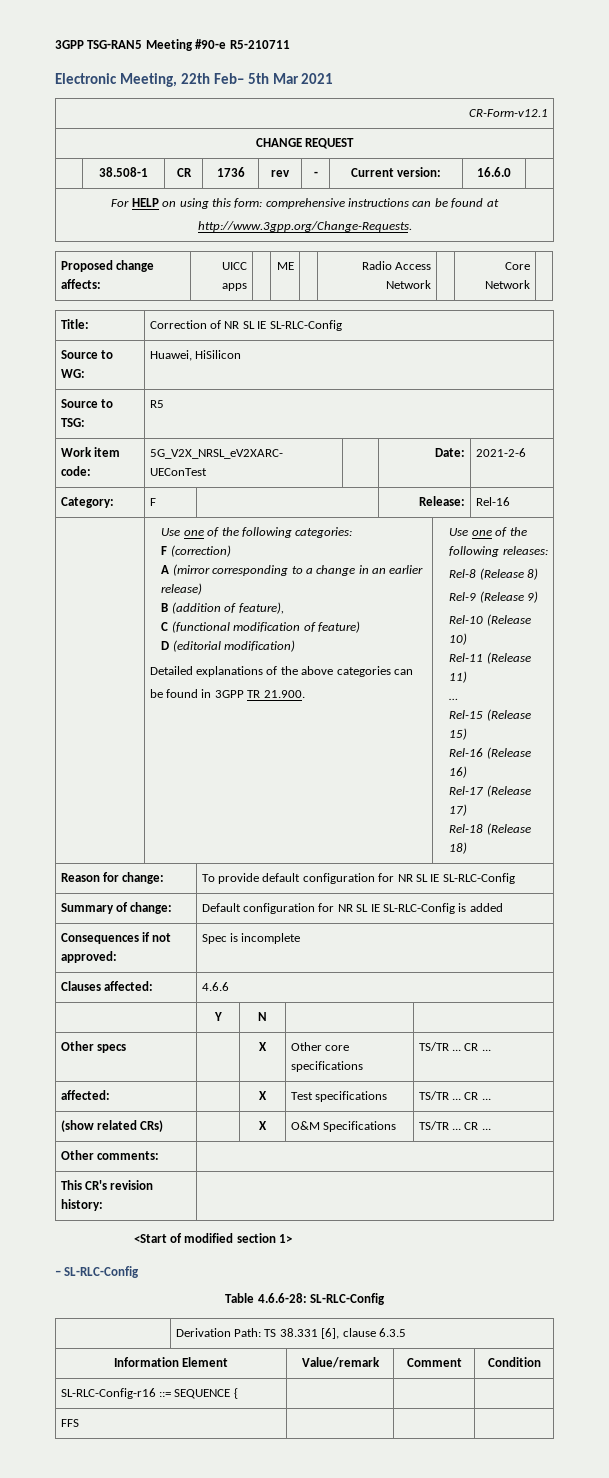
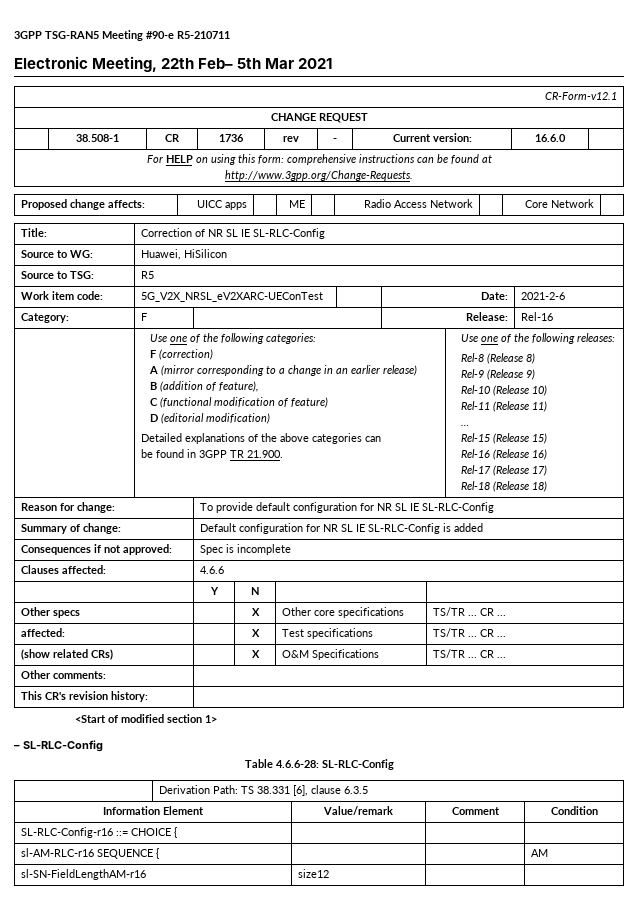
(172, 1394) none -> [130,827,177,838] [20,848,94,857] CHOICE { | | | // sl-AM-RLC-r16
[60,1419,79,1427] // FFS | -> [530,849,548,857] [20,869,146,880] [297,869,329,878] AM // sl-SN-FieldLengthAM-r16 | size12

